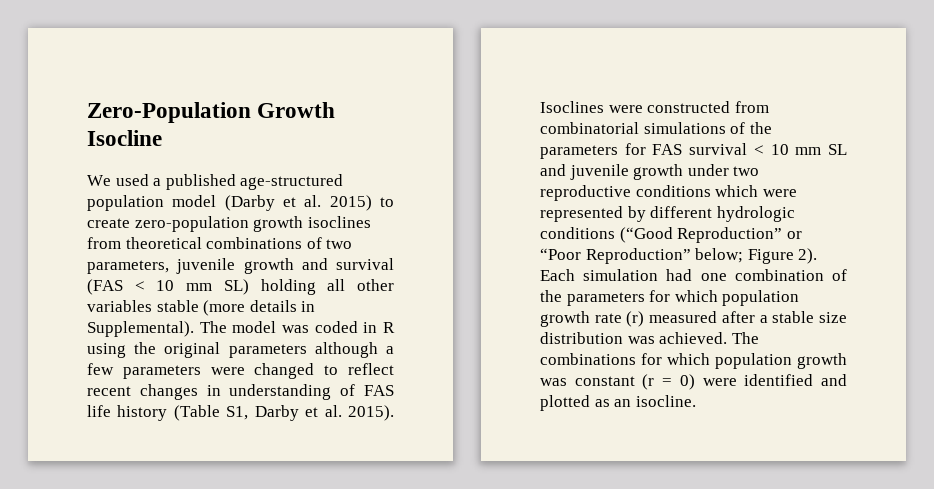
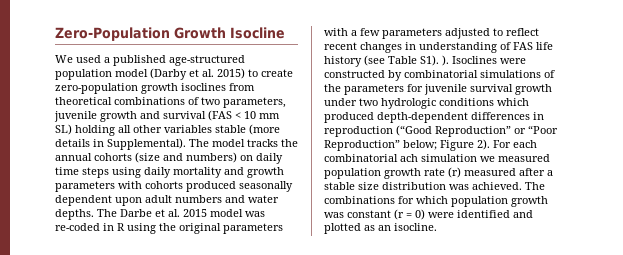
[282,321,358,333] was coded -> [247,139,298,147] [55,152,283,164] [55,167,284,178] [55,181,293,192] [55,195,279,206] [55,209,265,220] [55,223,100,231] tracks the annual cohorts (size and numbers) on daily time steps using daily mortality and growth parameters with cohorts produced seasonally dependent upon adult numbers and water depths. The Darbe et al. 2015 model was re-coded
[314,342,378,358] although -> [324,28,348,36] with
[210,363,315,379] were changed -> [445,28,490,39] adjusted
[173,405,394,421] (Table S1, Darby et al. 2015). -> [364,55,449,66] (see Table S1). ).
[734,101,769,113] from -> [388,70,402,81] by
[652,143,847,155] [540,164,629,180] FAS survival < 10 mm SL and juvenile -> [424,84,513,95] juvenile survival
[540,185,631,201] reproductive -> [381,98,436,109] hydrologic
[762,189,797,197] [540,206,795,222] [540,227,615,239] were represented by different hydrologic conditions -> [324,112,544,123] [324,126,393,137] produced depth-dependent differences in reproduction
[540,269,847,281] [540,290,718,306] Each simulation had one combination of the parameters for which -> [493,140,537,148] [324,154,550,162] For each combinatorial ach simulation we measured

